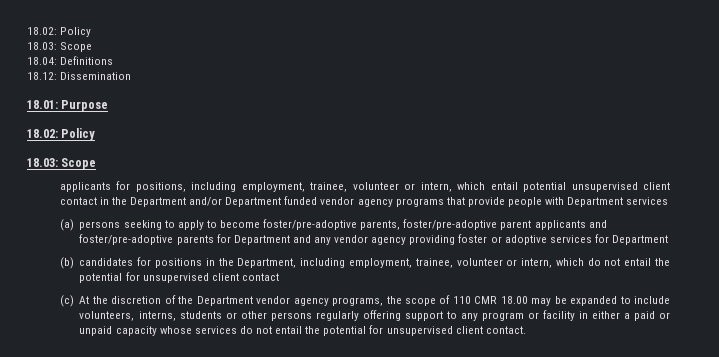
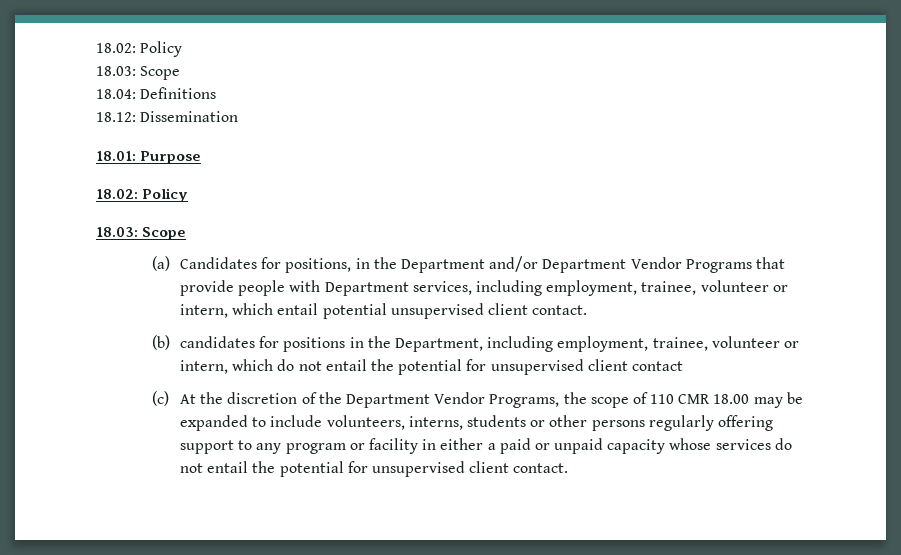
[59,181,186,192] applicants for positions, -> [152,256,785,273] [180,280,472,296] (a) Candidates for positions, in the Department and/or Department Vendor Programs that provide people with Department services,
[59,196,669,207] [59,219,607,231] [79,234,668,245] contact in the Department and/or Department funded vendor agency programs that provide people with Department services // (a) persons seeking to apply to become foster/pre-adoptive parents, foster/pre-adoptive parent applicants and foster/pre-adoptive parents for Department and any vendor agency providing foster or adoptive services for Department -> [532,305,588,315] contact.
[256,296,384,306] vendor agency programs, -> [434,392,560,408] Vendor Programs,

